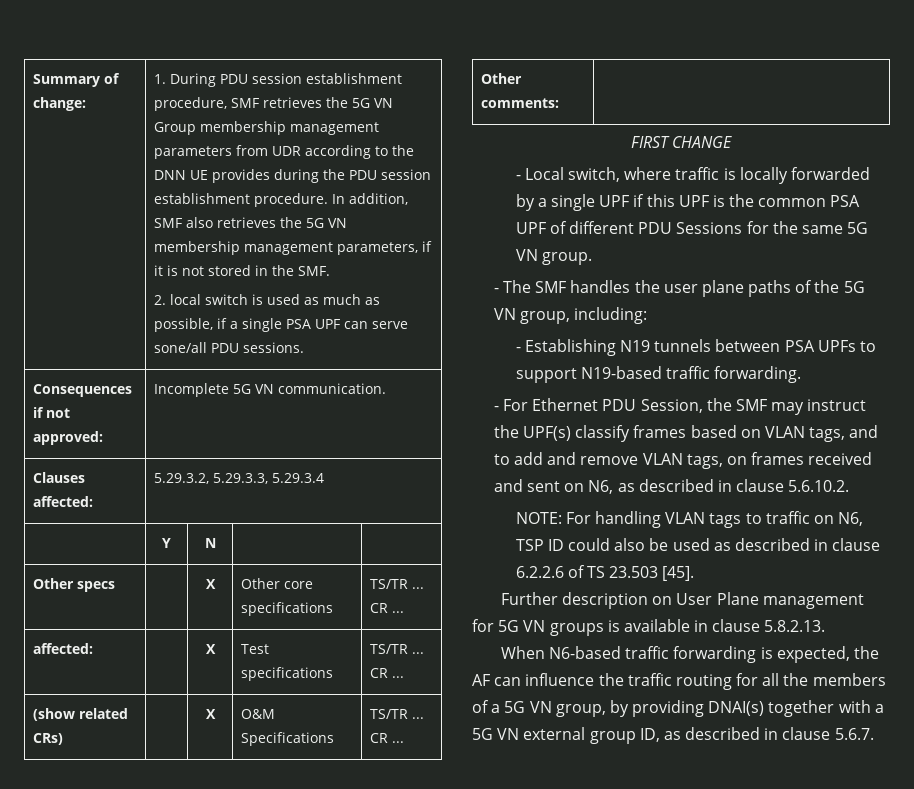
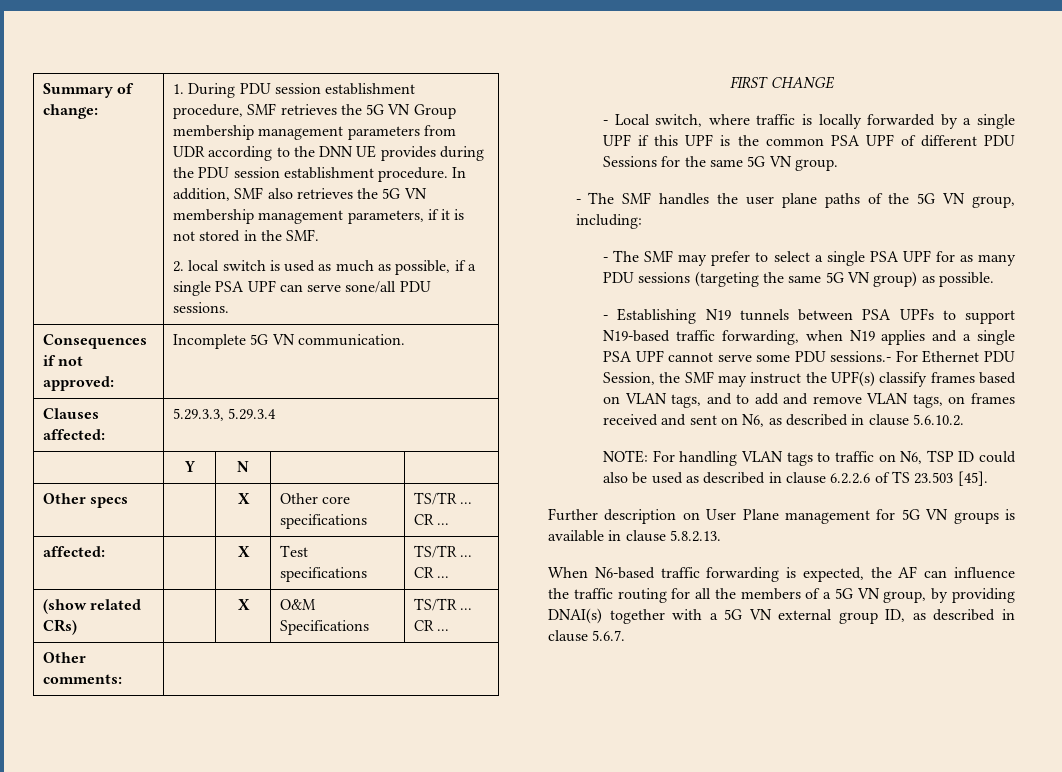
[153,473,209,484] 5.29.3.2, -> (105, 434) none
(648, 315) none -> [603,250,1016,266] [603,271,994,287] // - The SMF may prefer to select a single PSA UPF for as many PDU sessions (targeting the same 5G VN group) as possible.
[714,366,802,383] [493,406,499,411] forwarding. // - -> [721,330,1015,345] [603,350,892,362] forwarding, when N19 applies and a single PSA UPF cannot serve some PDU sessions.-

